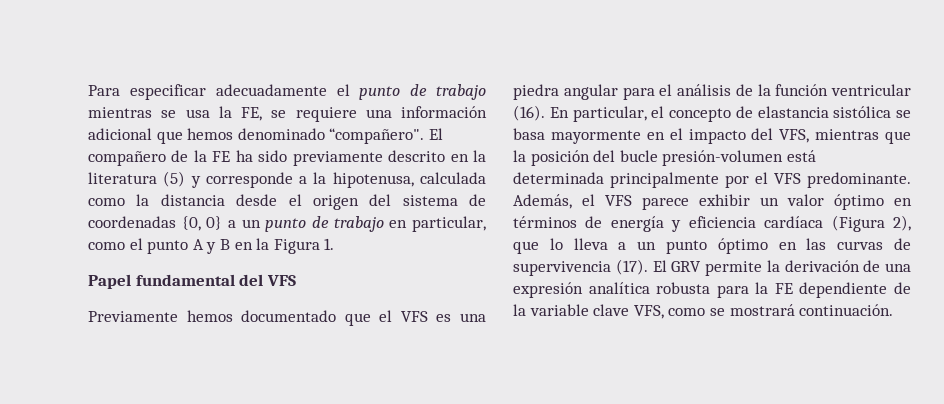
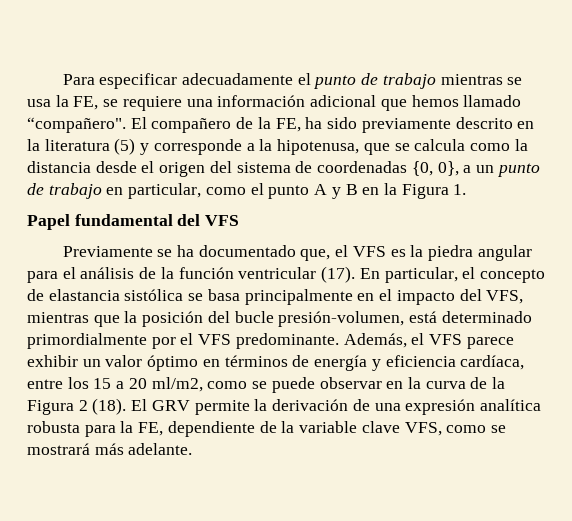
[237,128,325,140] denominado -> [463,95,522,107] llamado
[212,151,231,162] FE -> [275,118,301,132] FE,
[420,172,486,184] calculada -> [363,139,466,155] que se calcula
[206,216,223,230] 0} -> [437,161,459,176] 0},
[186,310,371,326] hemos documentado que -> [157,245,331,261] se ha documentado que,
[459,313,486,322] una -> [410,245,424,257] la
[513,105,545,121] (16). -> [321,266,356,283] (17).
[550,130,641,144] mayormente -> [244,289,353,305] principalmente
[662,150,816,166] [513,172,719,188] presión-volumen está determinada principalmente -> [278,311,532,327] [27,333,147,349] presión-volumen, está determinado primordialmente
[764,215,911,232] [513,238,911,254] [513,259,648,276] cardíaca (Figura 2), que lo lleva a un punto óptimo en las curvas de supervivencia (17). -> [460,355,525,370] [27,377,506,393] [27,398,127,415] cardíaca, entre los 15 a 20 ml/m2, como se puede observar en la curva de la Figura 2 (18).
[774,283,793,294] FE -> [138,422,164,436] FE,
[799,304,894,316] continuación. -> [94,443,193,455] más adelante.

